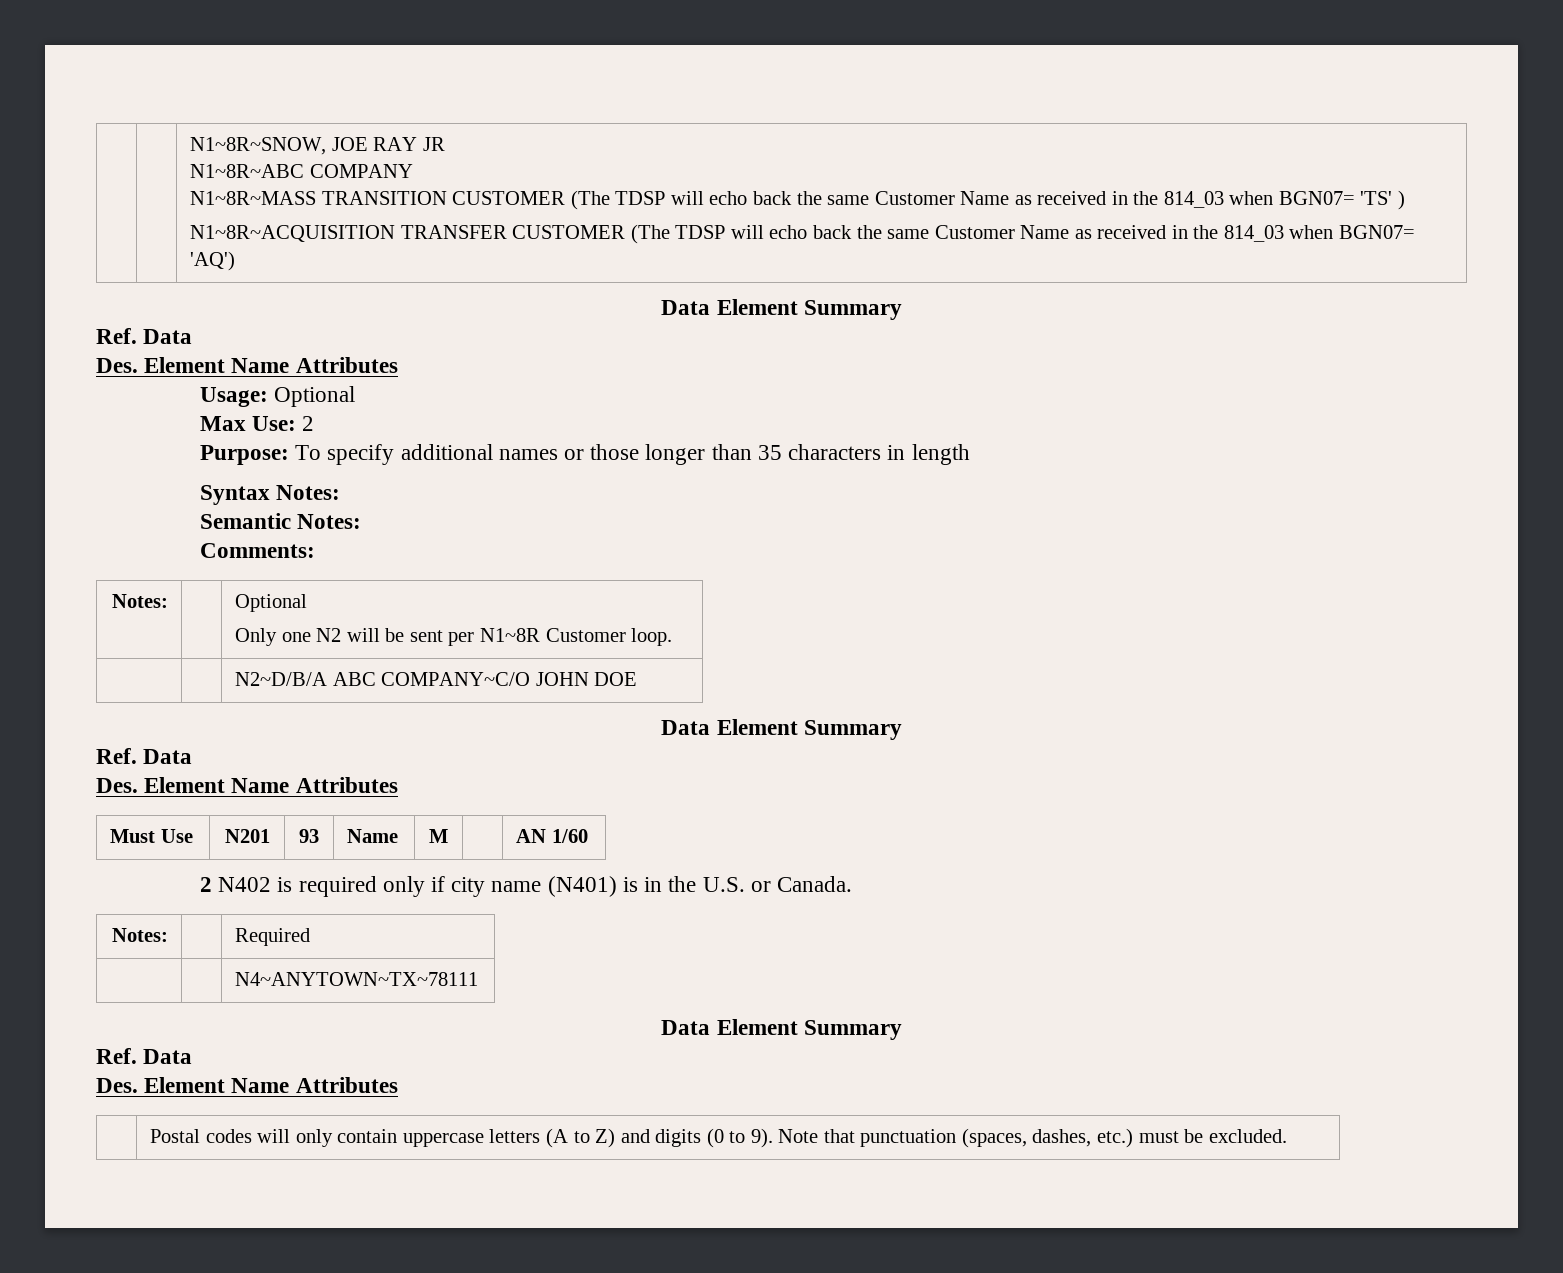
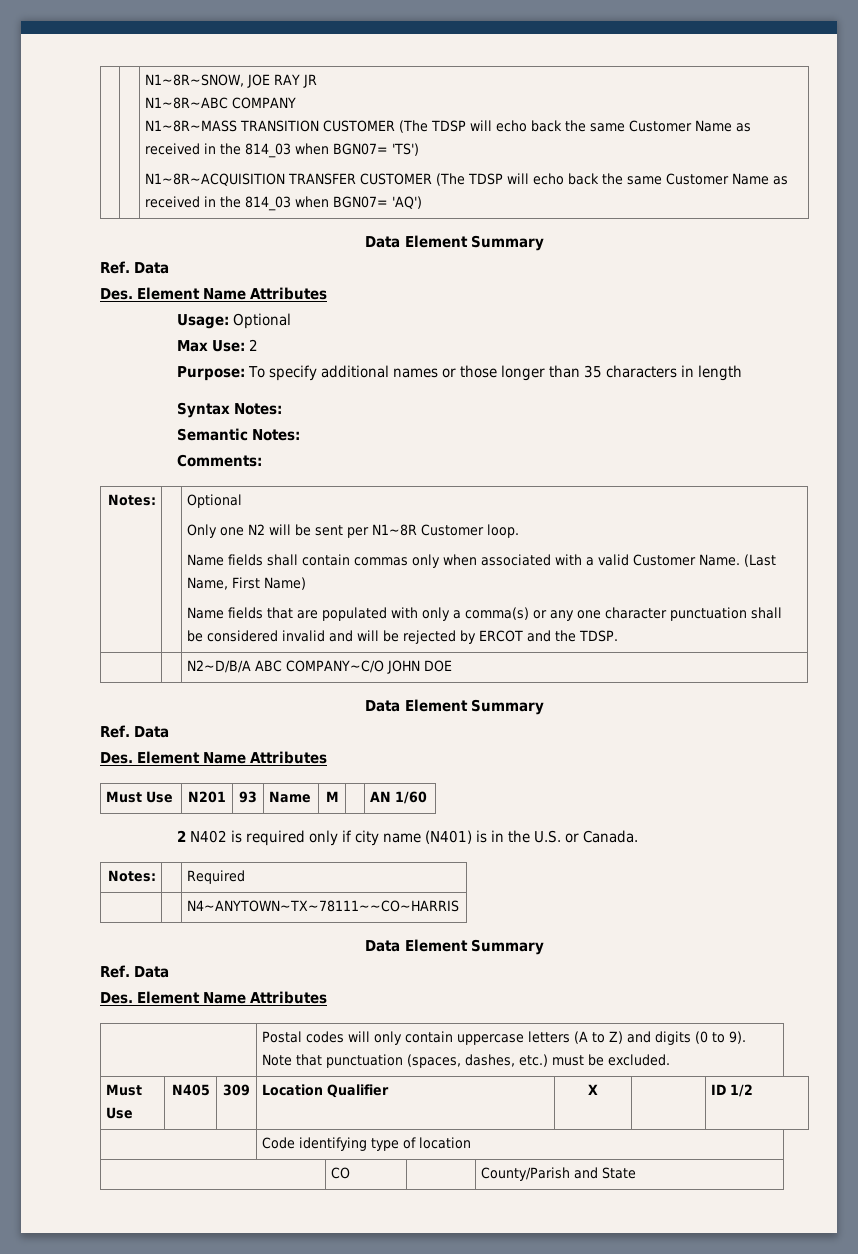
[1360,190,1405,210] 'TS' ) -> [392,143,420,156] 'TS')
(673, 637) none -> [187,554,777,568] [187,577,307,590] [187,607,783,621] [187,630,619,644] // Name fields shall contain commas only when associated with a valid Customer Name. (Last Name, First Name) // Name fields that are populated with only a comma(s) or any one character punctuation shall be considered invalid and will be rejected by ERCOT and the TDSP.
[235,972,479,986] N4~ANYTOWN~TX~78111 -> [187,900,460,912] N4~ANYTOWN~TX~78111~~CO~HARRIS
(1287, 1136) none -> [106,1084,143,1096] [106,1107,134,1119] [171,1084,210,1096] [223,1084,250,1096] [262,1084,390,1098] [588,1084,598,1095] [711,1084,754,1097] [262,1137,472,1151] [331,1167,351,1179] [481,1167,637,1181] // Must Use | N405 | 309 | Location Qualifier | X | | ID 1/2 // | Code identifying type of location // | CO | | County/Parish and State

